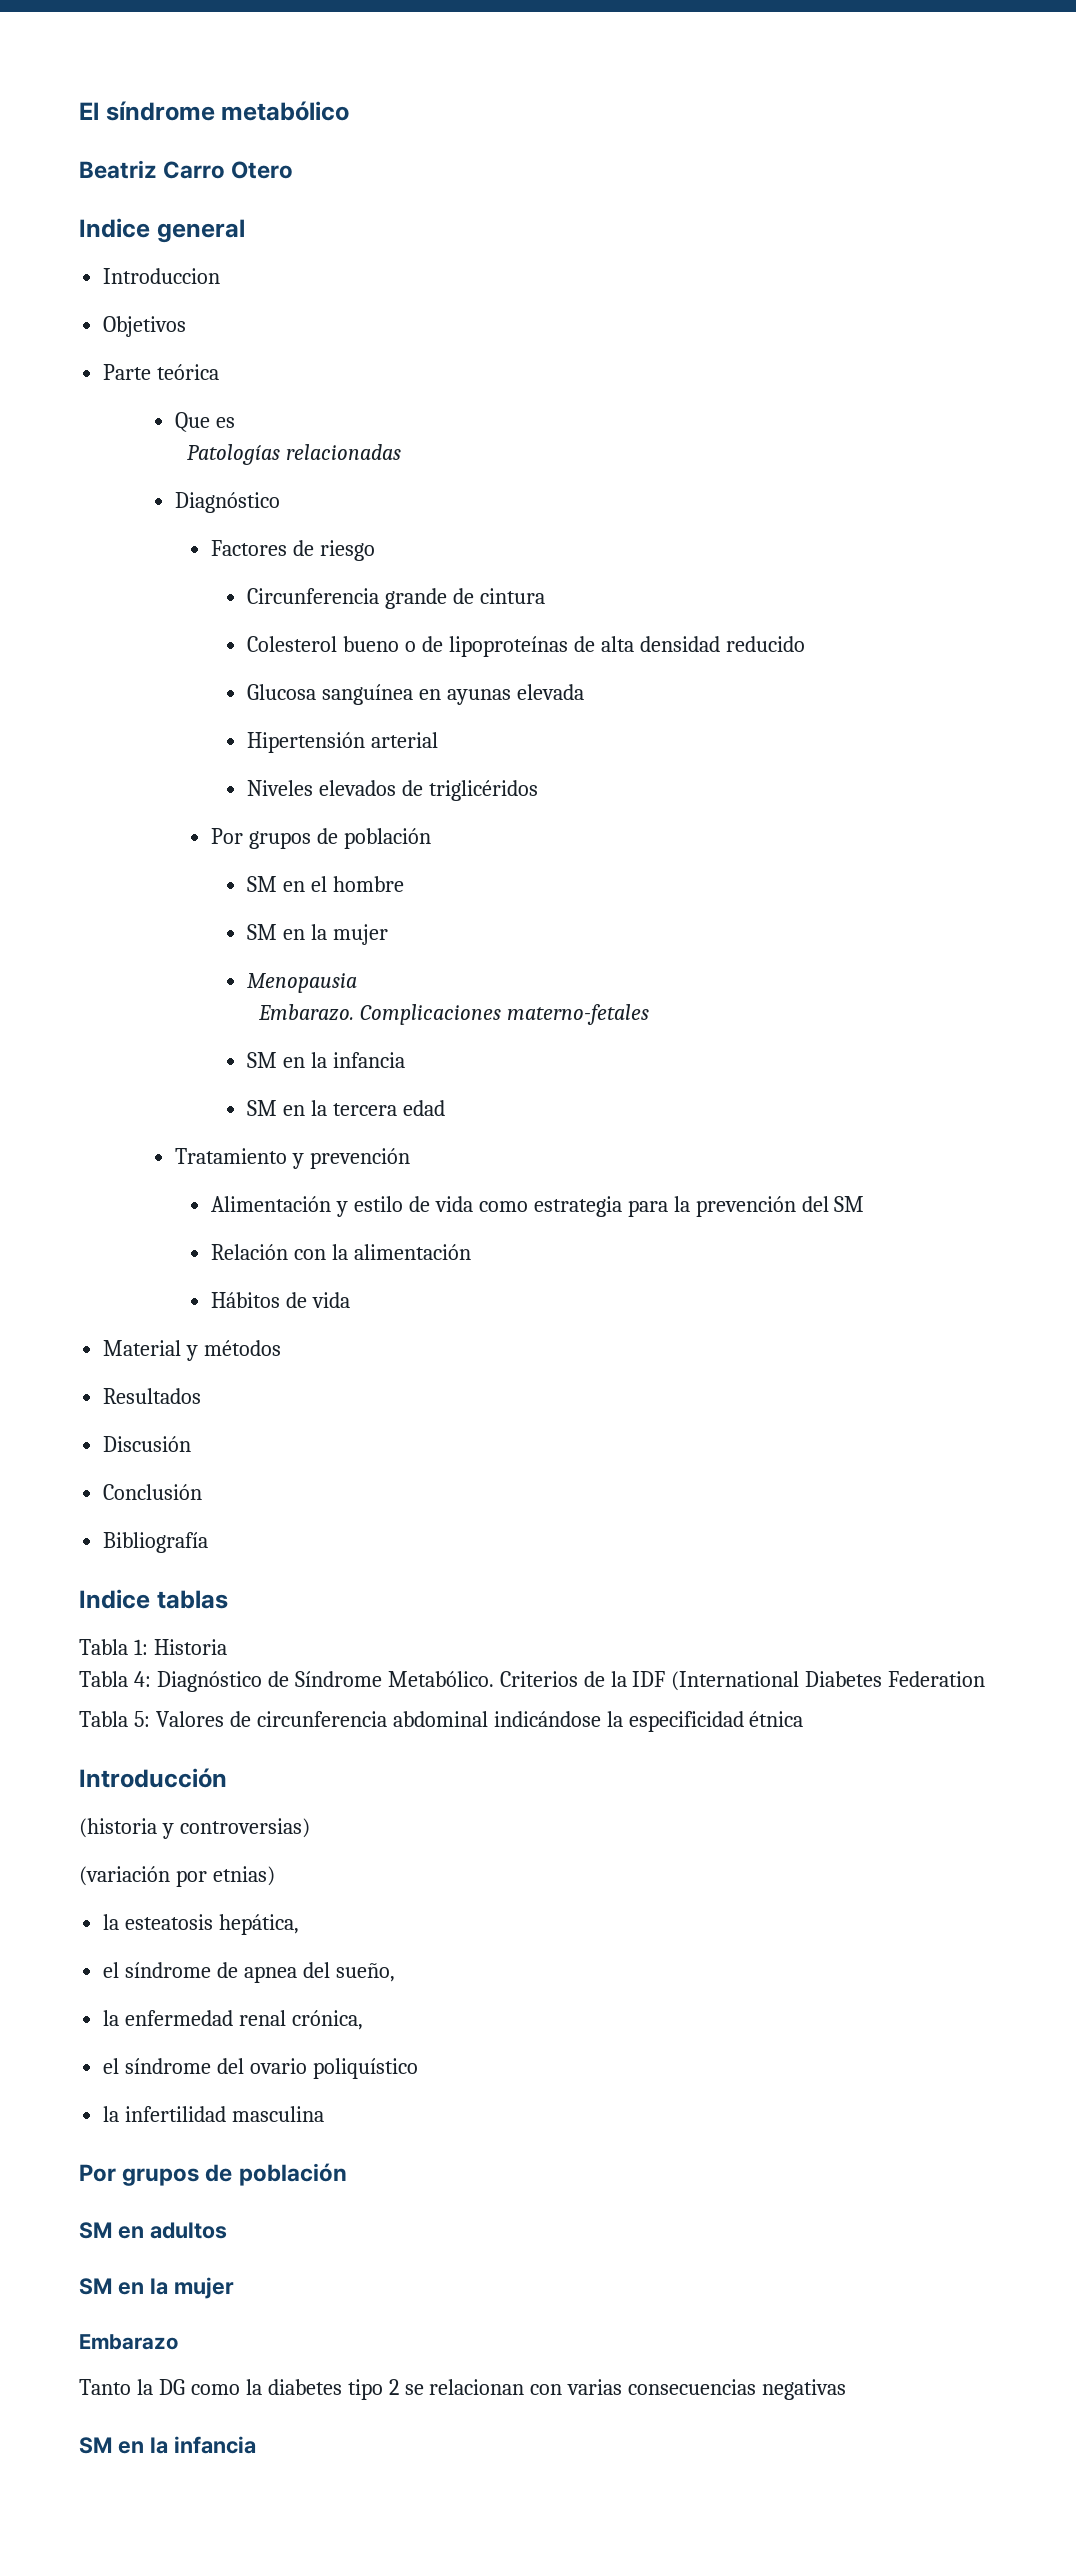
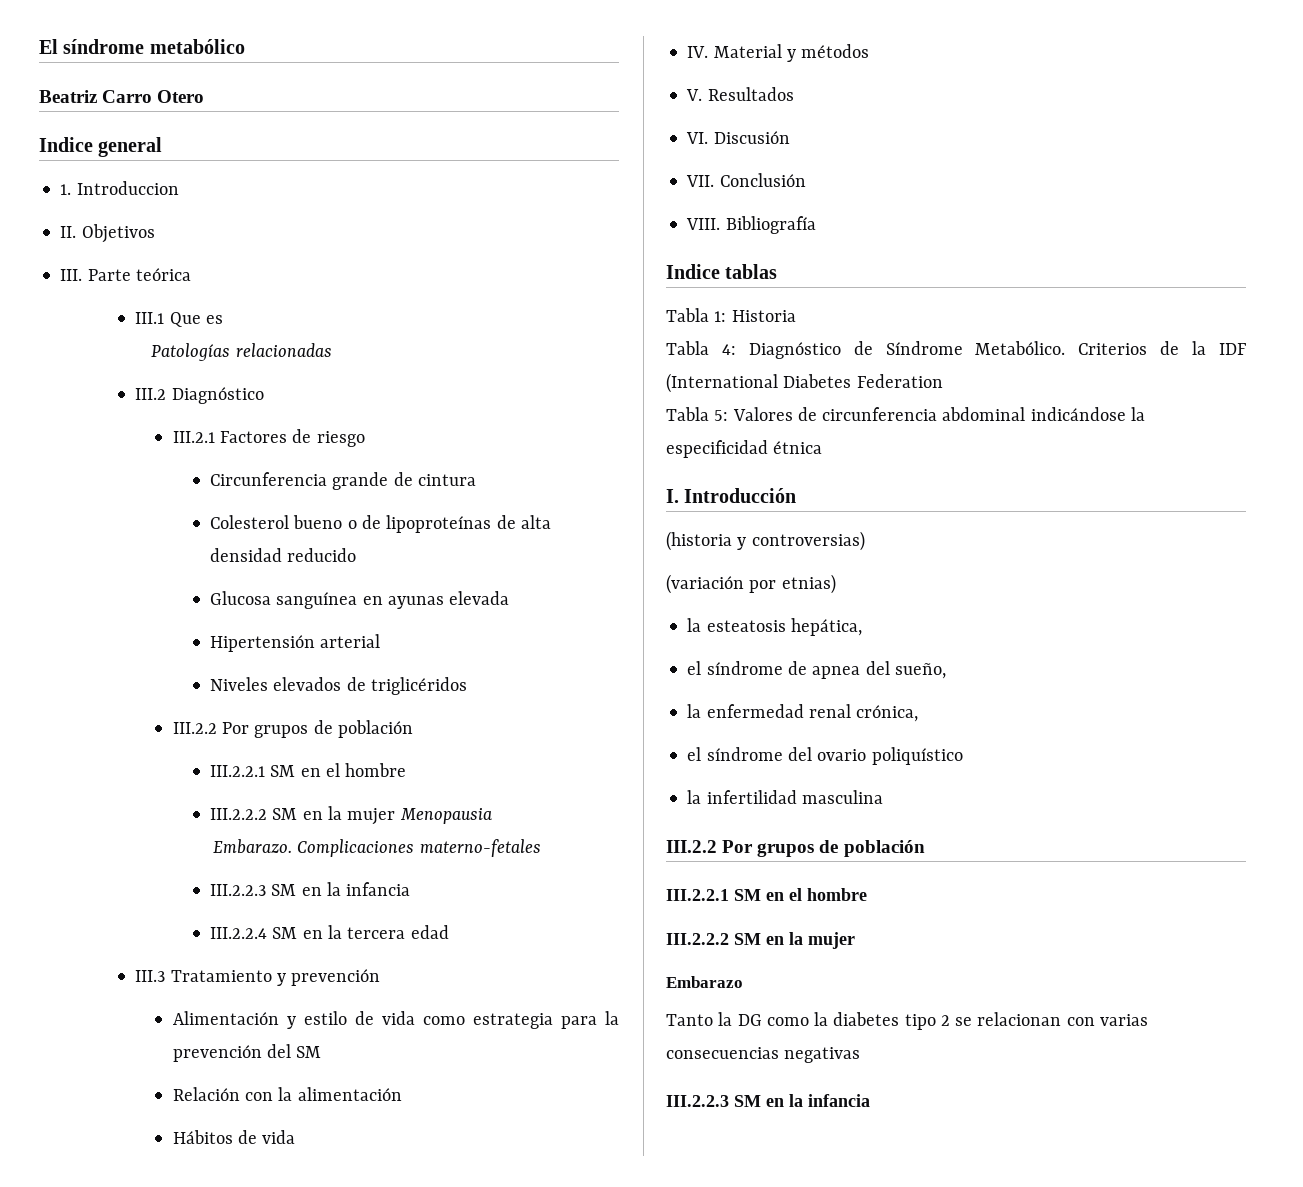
(245, 231) none -> [60,184,72,195] 1.
(221, 276) none -> [60,226,77,238] II.
(187, 326) none -> [60,269,83,281] III.
(220, 372) none -> [135,312,165,324] III.1
(401, 452) none -> [135,388,167,400] III.2
(281, 502) none -> [172,431,215,443] III.2.1
[211,828,431,849] [247,876,404,892] [247,924,388,945] Por grupos de población // SM en el hombre // SM en la mujer // -> [172,720,413,738] [210,763,407,777] [210,806,396,825] III.2.2 Por grupos de población // III.2.2.1 SM en el hombre // III.2.2.2 SM en la mujer
(649, 1014) none -> [210,884,267,896] III.2.2.3
(405, 1060) none -> [210,927,268,939] III.2.2.4
(445, 1108) none -> [135,970,166,982] III.3
(350, 1300) none -> [687,46,709,58] IV.
(282, 1348) none -> [686,89,703,101] V.
(202, 1396) none -> [686,132,709,144] VI.
(192, 1444) none -> [686,175,715,187] VII.
(203, 1492) none -> [686,218,721,230] VIII.
(804, 1719) none -> [666,489,679,503] I.
[79,2163,347,2186] [79,2222,227,2239] Por grupos de población // SM en adultos // -> [666,840,925,857] [666,888,867,901] [666,933,729,945] III.2.2 Por grupos de población // III.2.2.1 SM en el hombre // III.2.2.2
(847, 2389) none -> [666,1095,729,1107] III.2.2.3

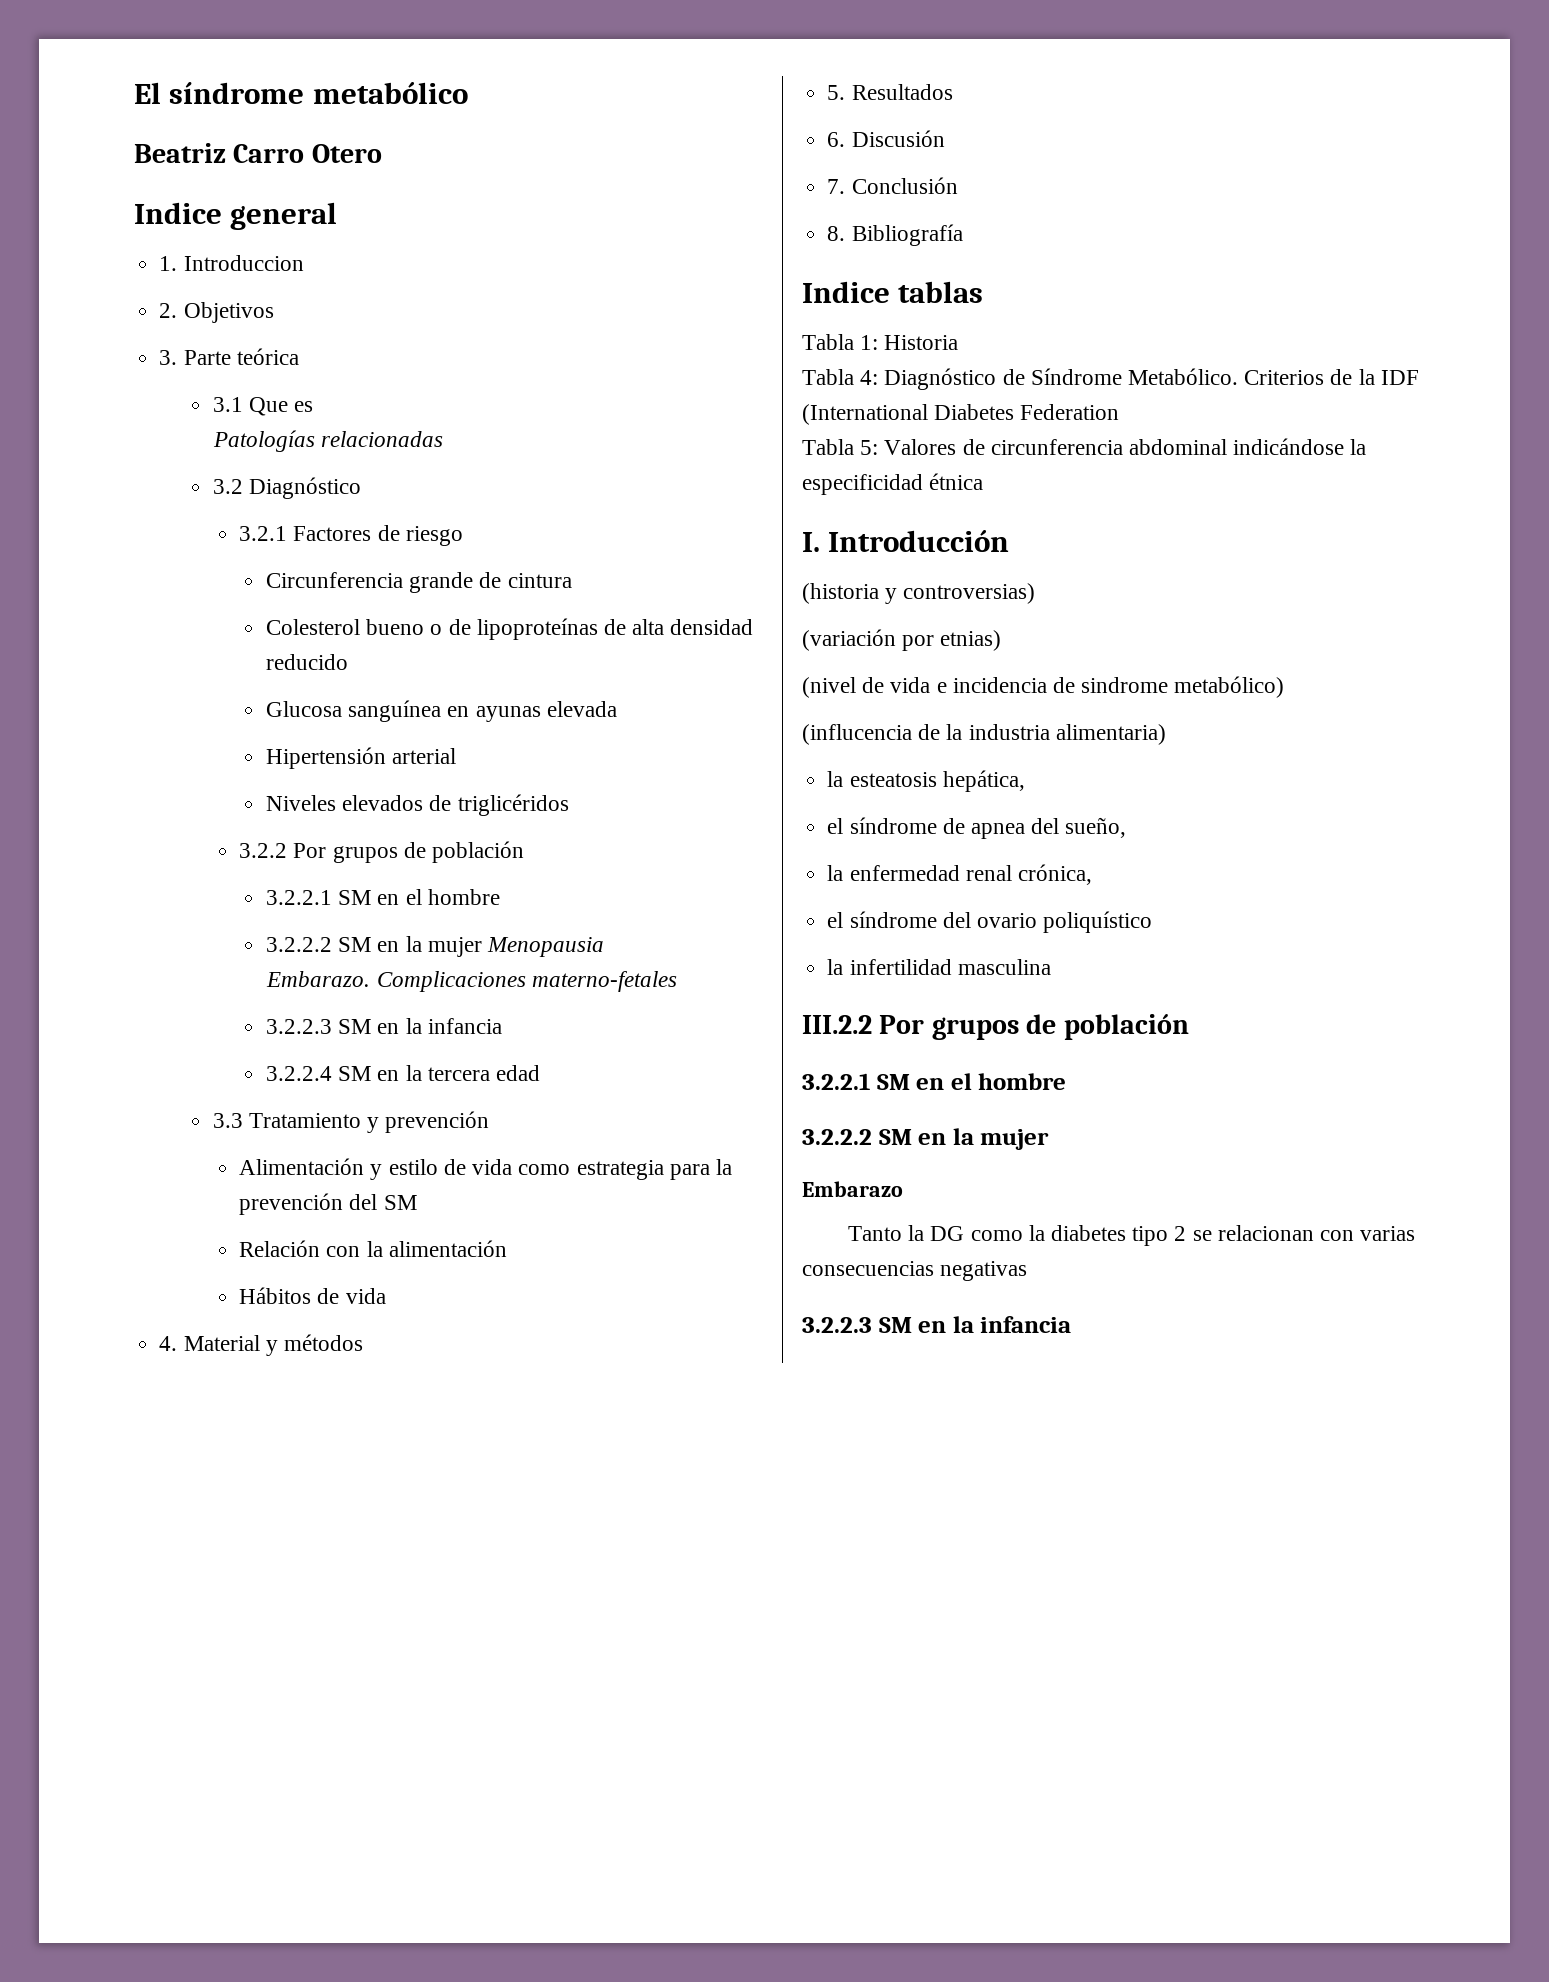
[60,226,77,238] II. -> [159,303,178,318] 2.
[60,269,83,281] III. -> [159,350,178,365] 3.
[135,312,165,324] III.1 -> [212,397,243,412] 3.1
[135,388,167,400] III.2 -> [212,479,243,494] 3.2
[172,431,215,443] III.2.1 -> [239,526,288,541] 3.2.1
[172,720,413,738] [210,763,407,777] [210,808,268,820] III.2.2 Por grupos de población // III.2.2.1 SM en el hombre // III.2.2.2 -> [239,841,525,863] [265,889,500,905] [265,937,332,952] 3.2.2 Por grupos de población // 3.2.2.1 SM en el hombre // 3.2.2.2
[210,884,267,896] III.2.2.3 -> [265,1019,332,1034] 3.2.2.3
[210,927,268,939] III.2.2.4 -> [265,1066,332,1081] 3.2.2.4
[135,970,166,982] III.3 -> [212,1113,243,1128] 3.3
[687,46,709,58] IV. -> [159,1336,178,1351] 4.
[686,89,703,101] V. -> [827,85,846,100] 5.
[686,132,709,144] VI. -> [827,132,846,147] 6.
[686,175,715,187] VII. -> [827,179,846,194] 7.
[686,218,721,230] VIII. -> [827,226,846,241] 8.
(836, 584) none -> [802,676,1285,698] [802,724,1166,745] // (nivel de vida e incidencia de sindrome metabólico) // (influcencia de la industria alimentaria)
[666,888,867,901] [666,933,729,945] III.2.2.1 SM en el hombre // III.2.2.2 -> [802,1073,1067,1090] [802,1129,872,1145] 3.2.2.1 SM en el hombre // 3.2.2.2
[666,1095,729,1107] III.2.2.3 -> [802,1317,872,1333] 3.2.2.3

